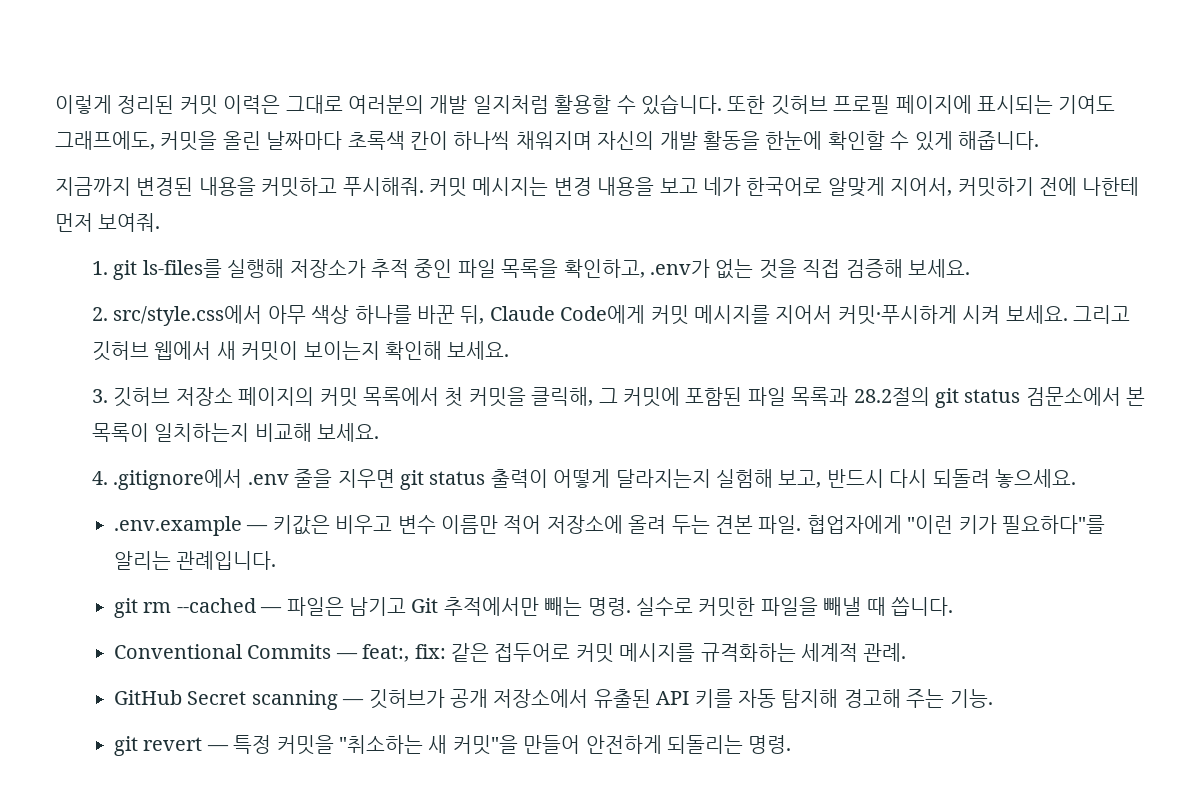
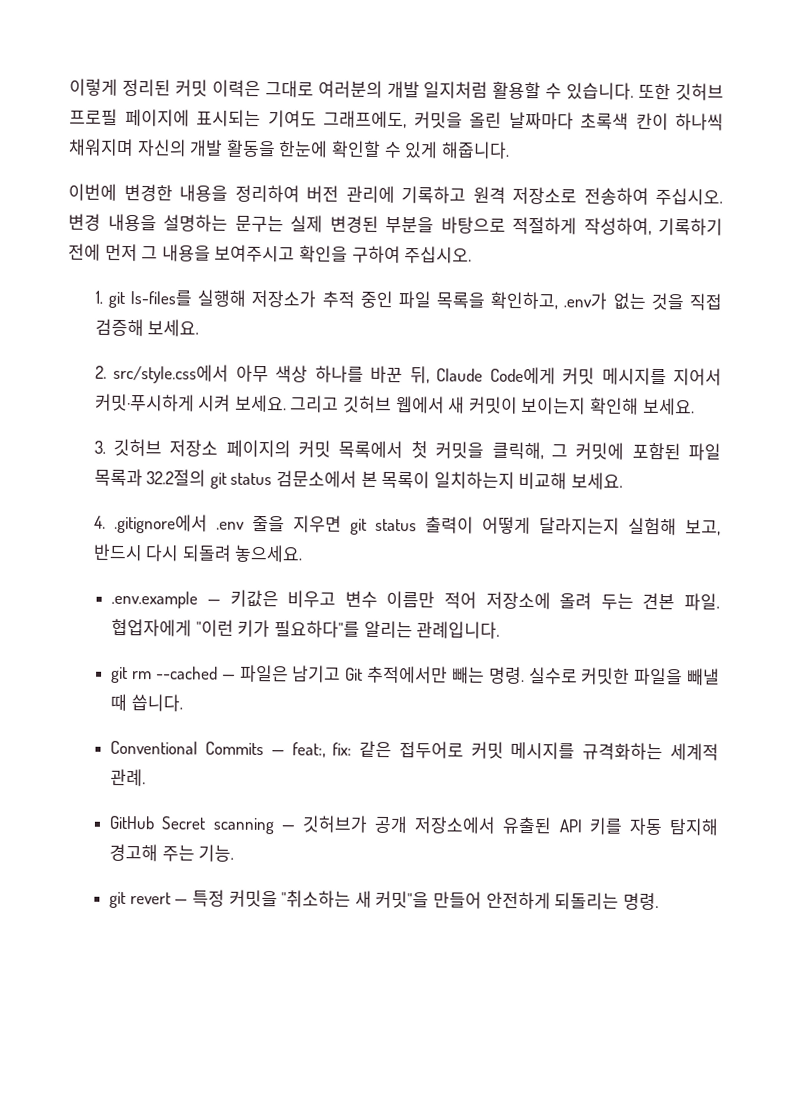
[55,177,1140,197] [55,213,161,232] 지금까지 변경된 내용을 커밋하고 푸시해줘. 커밋 메시지는 변경 내용을 보고 네가 한국어로 알맞게 지어서, 커밋하기 전에 나한테 먼저 보여줘. -> [68,183,723,206] [68,213,723,236] [68,243,473,264] 이번에 변경한 내용을 정리하여 버전 관리에 기록하고 원격 저장소로 전송하여 주십시오. 변경 내용을 설명하는 문구는 실제 변경된 부분을 바탕으로 적절하게 작성하여, 기록하기 전에 먼저 그 내용을 보여주시고 확인을 구하여 주십시오.
[853,387,930,406] 28.2절의 -> [146,469,207,487] 32.2절의

